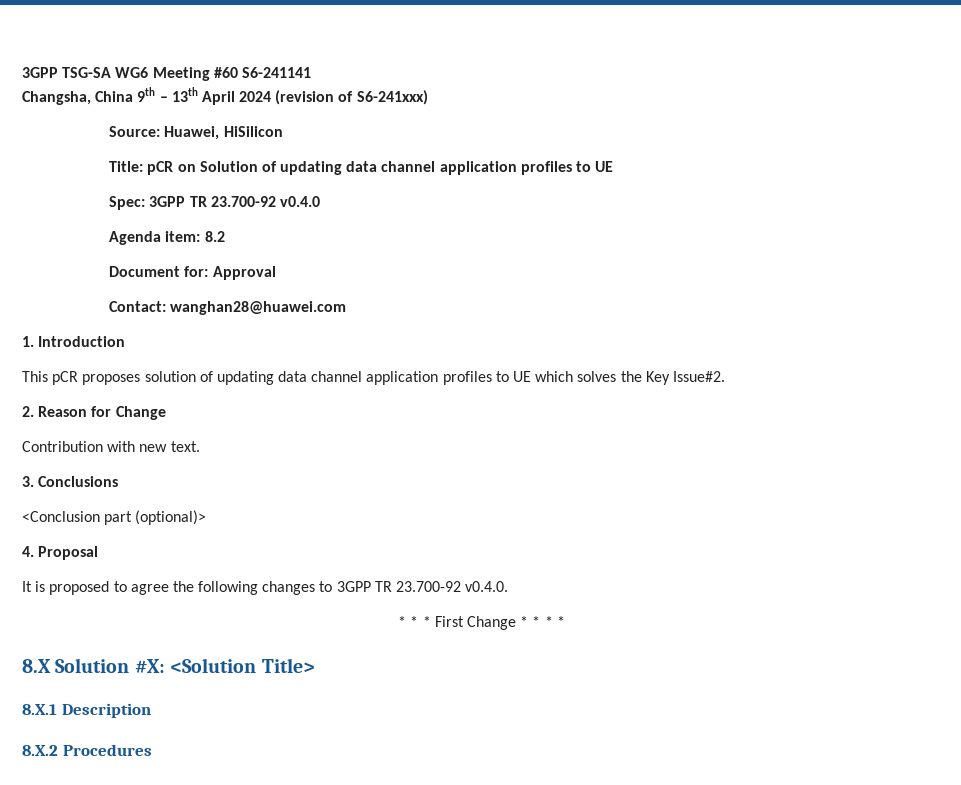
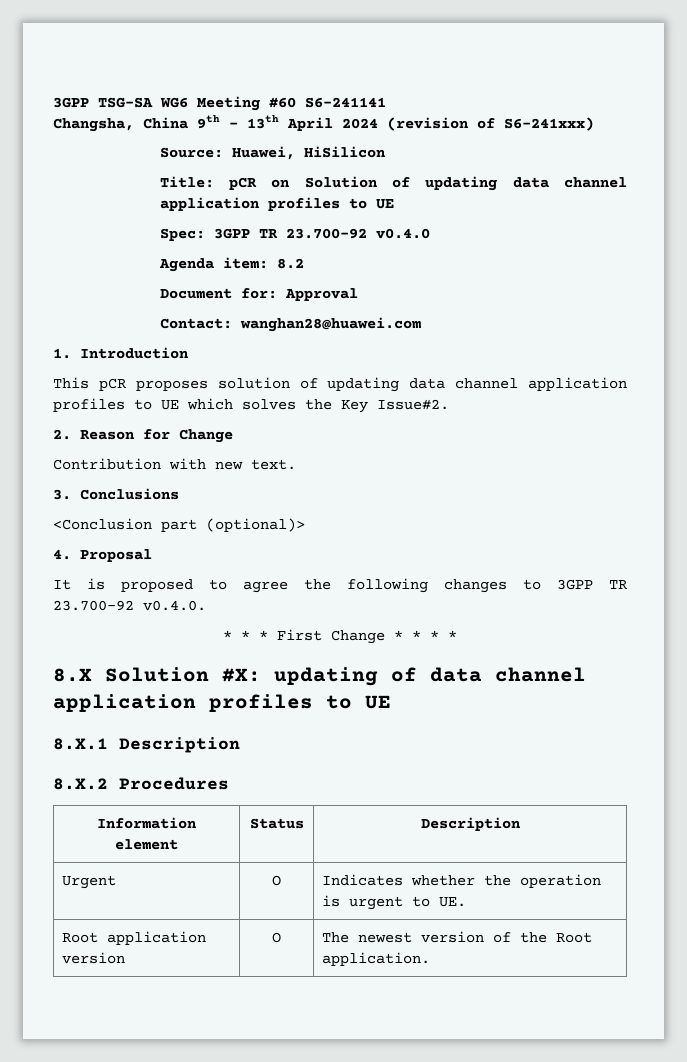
[170,658,315,673] [22,703,151,718] [22,744,152,756] <Solution Title> // 8.X.1 Description // 8.X.2 Procedures -> [274,667,586,686] [53,694,391,712] [53,737,240,753] [53,777,229,790] [97,817,197,829] [115,839,178,850] [249,818,304,829] [420,817,521,831] [62,875,117,889] [272,875,281,886] [322,874,602,888] [322,895,467,910] [62,931,207,945] [62,952,126,964] [272,932,281,943] [322,931,593,943] [322,952,431,966] updating of data channel application profiles to UE // 8.X.1 Description // 8.X.2 Procedures // Information element | Status | Description // Urgent | O | Indicates whether the operation is urgent to UE. // Root application version | O | The newest version of the Root application.

